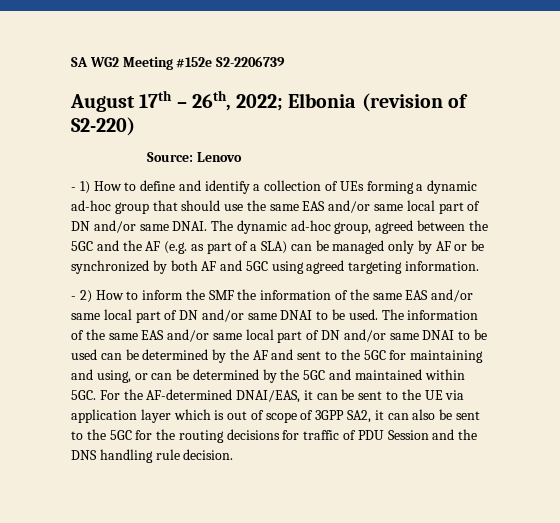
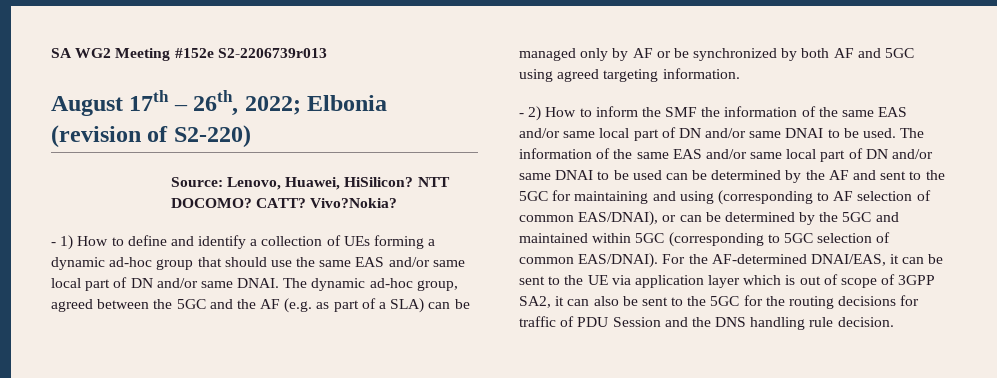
[216,56,286,67] S2-2206739 -> [217,48,327,58] S2-2206739r013
[196,152,242,162] Lenovo -> [226,177,450,190] [170,198,398,208] Lenovo, Huawei, HiSilicon? NTT DOCOMO? CATT? Vivo?Nokia?
[96,370,131,383] using, -> [679,190,931,205] [519,211,659,226] using (corresponding to AF selection of common EAS/DNAI),
[71,390,96,400] 5GC. -> [635,232,891,247] [519,253,659,268] 5GC (corresponding to 5GC selection of common EAS/DNAI).

